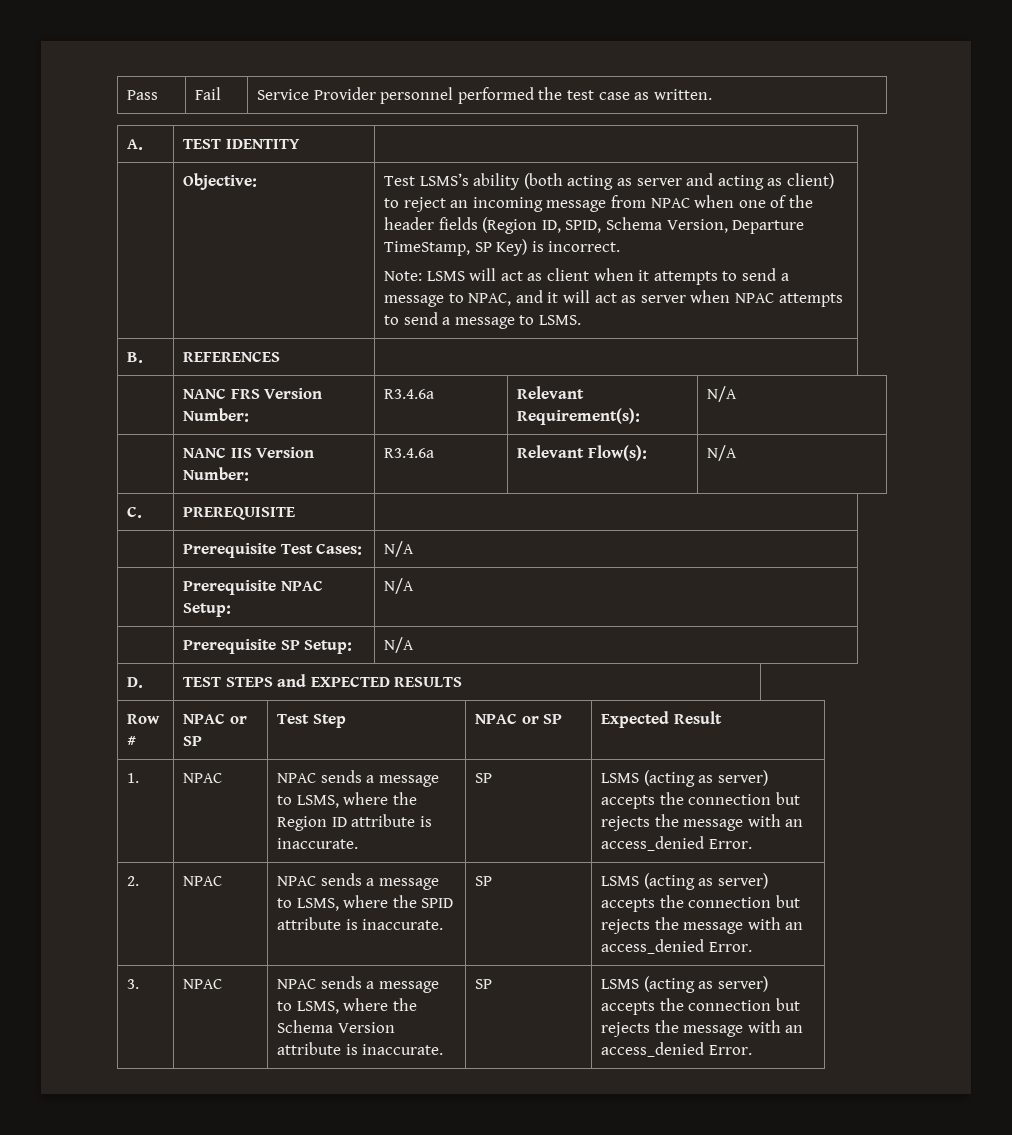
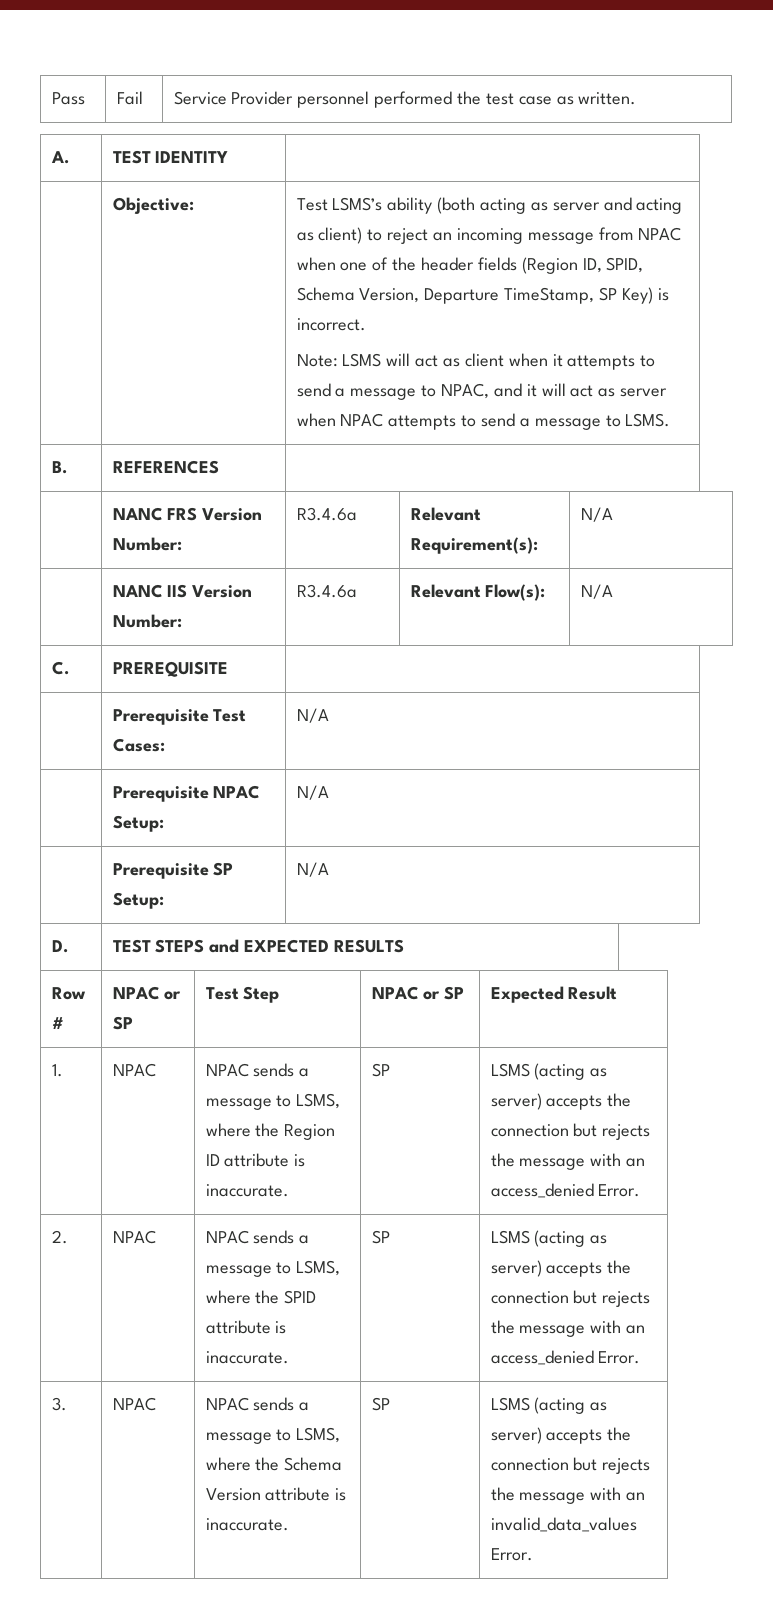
[601,1042,705,1057] access_denied -> [490,1517,637,1532] invalid_data_values

